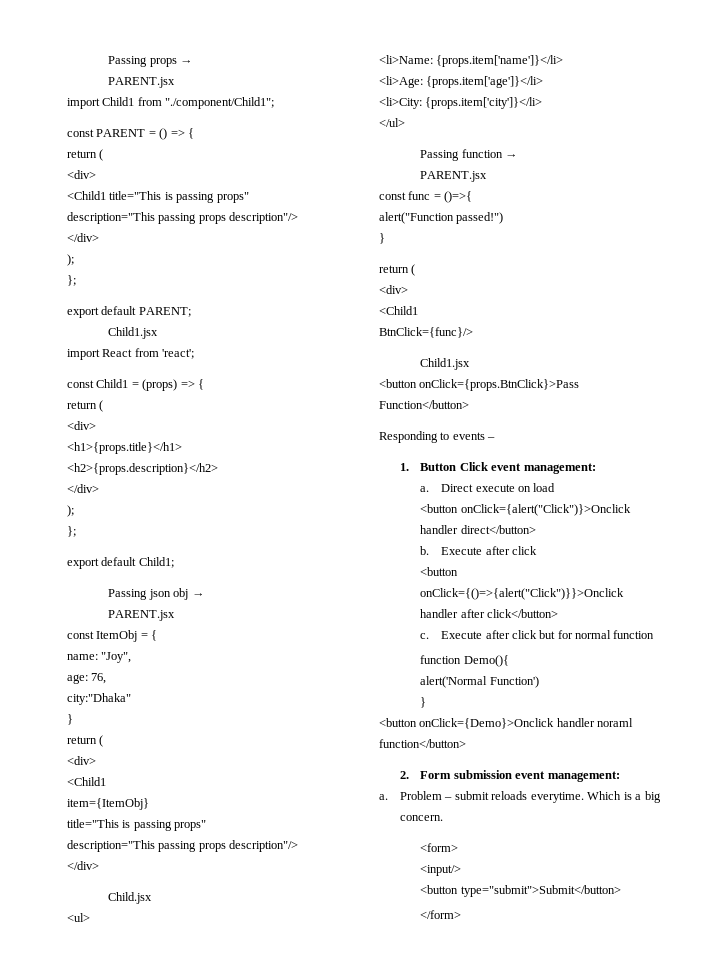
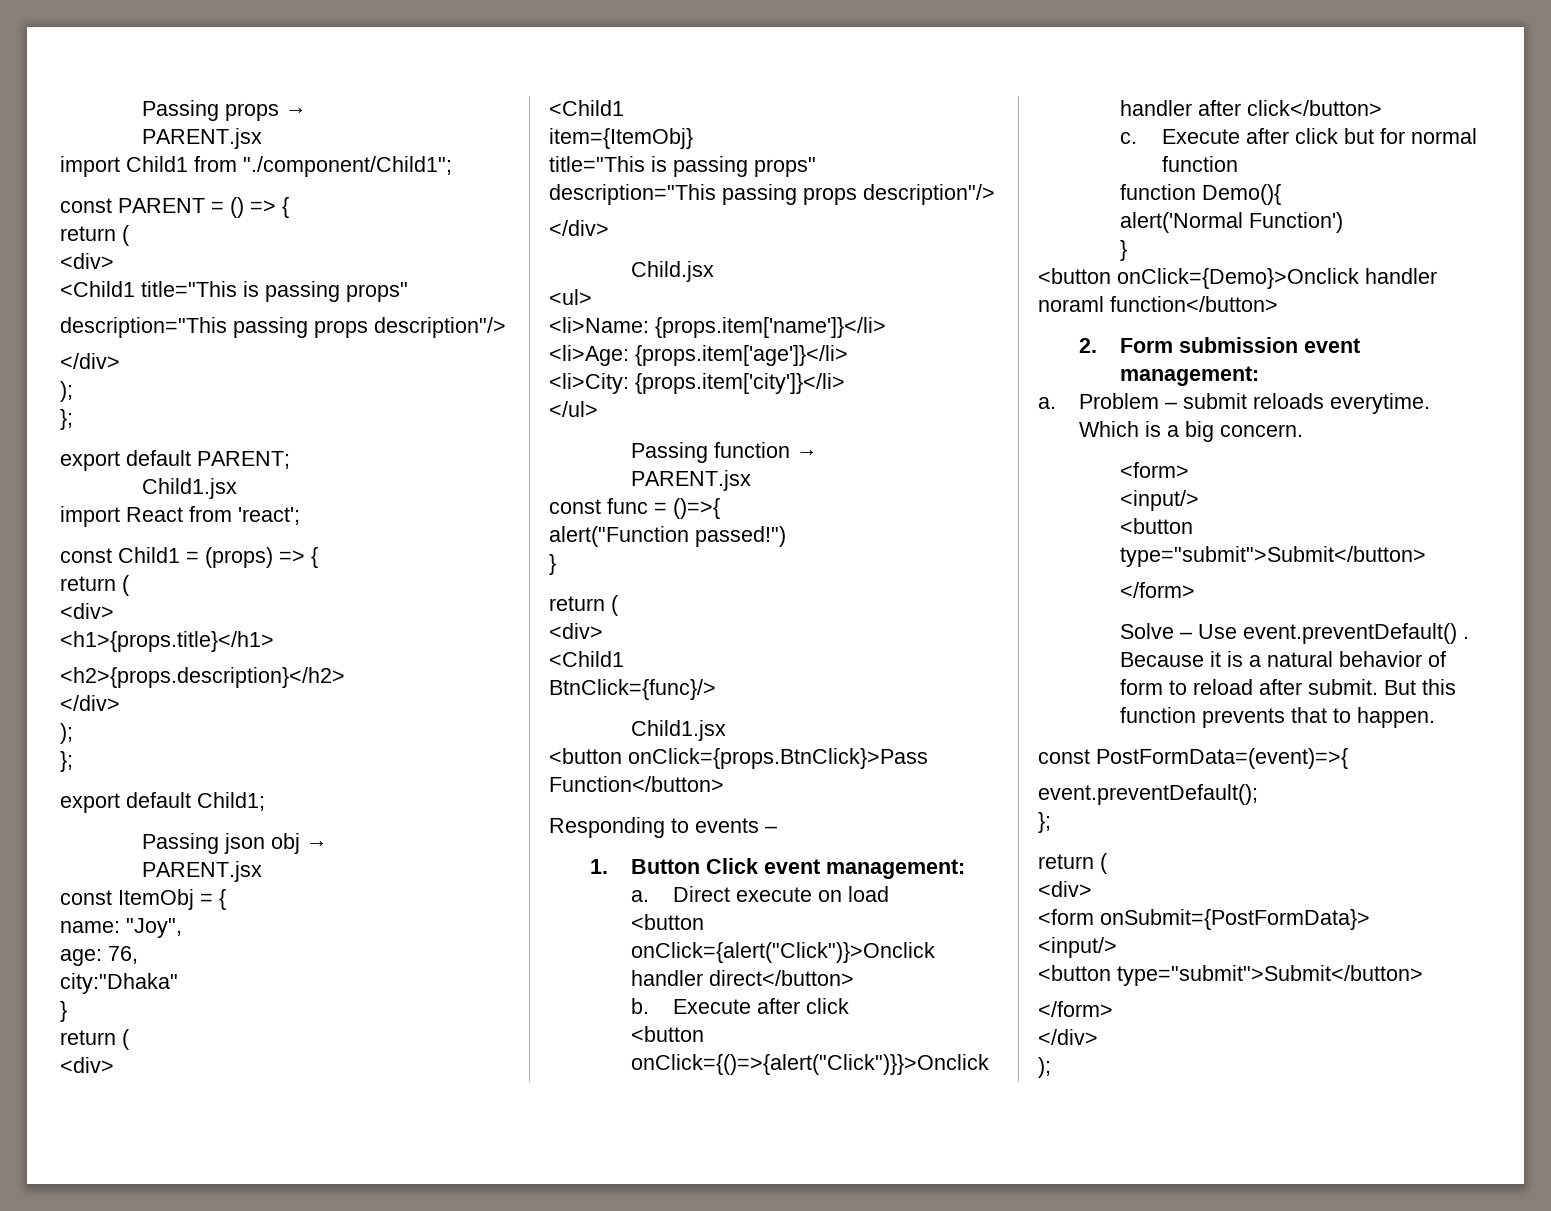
(462, 914) none -> [1120,623,1470,644] [1120,651,1447,667] [1120,679,1457,695] [1120,707,1436,728] [1038,748,1348,769] [1038,784,1258,805] [1038,812,1051,833] [1038,853,1108,874] [1038,881,1092,897] [1038,909,1370,930] [1038,937,1117,958] [1038,965,1423,986] [1038,1001,1113,1017] [1038,1029,1098,1045] [1038,1057,1051,1078] // Solve – Use event.preventDefault() . Because it is a natural behavior of form to reload after submit. But this function prevents that to happen. // const PostFormData=(event)=>{ // event.preventDefault(); // }; // return ( // <div> // <form onSubmit={PostFormData}> // <input/> // <button type="submit">Submit</button> // </form> // </div> // );

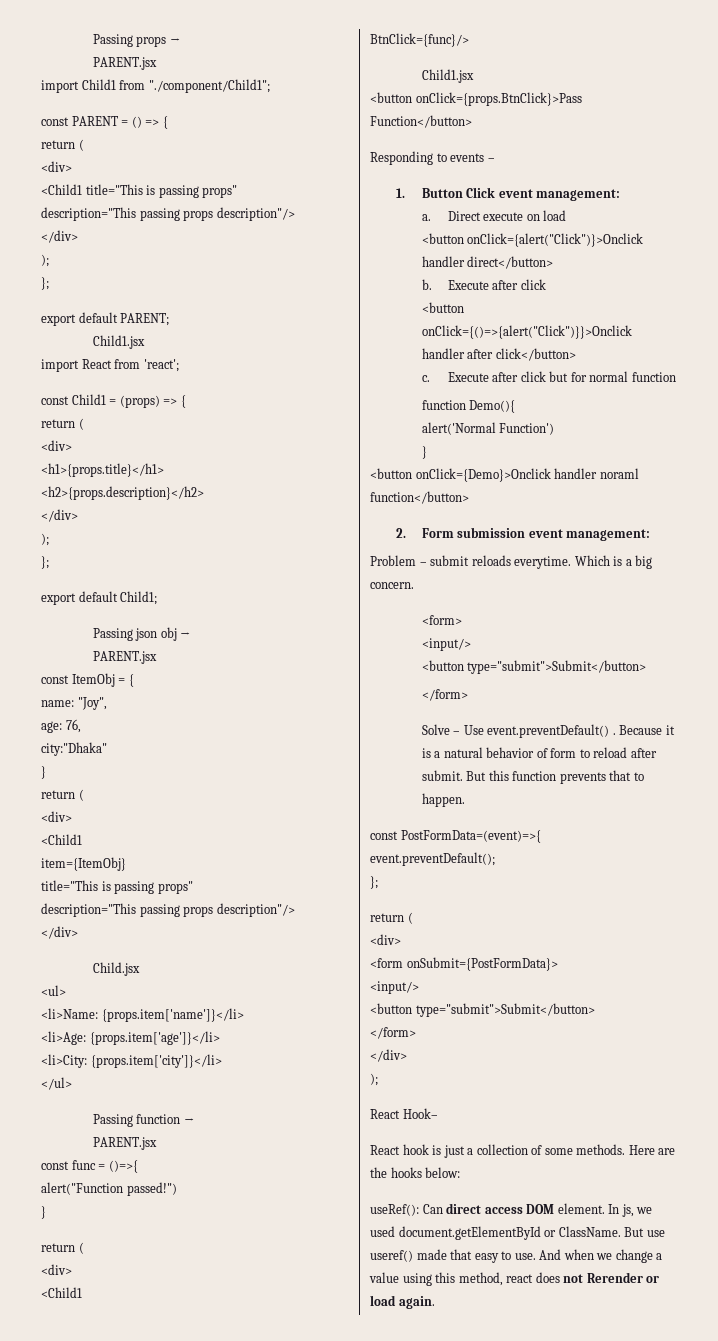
[1038,397,1056,409] a. -> (651, 535) none
(1051, 1067) none -> [370,1108,438,1119] [370,1144,676,1158] [370,1167,461,1178] [370,1203,653,1217] [370,1226,665,1240] [370,1249,663,1263] [369,1272,660,1286] [370,1295,435,1309] // React Hook– // React hook is just a collection of some methods. Here are the hooks below: // useRef(): Can direct access DOM element. In js, we used document.getElementById or ClassName. But use useref() made that easy to use. And when we change a value using this method, react does not Rerender or load again.

